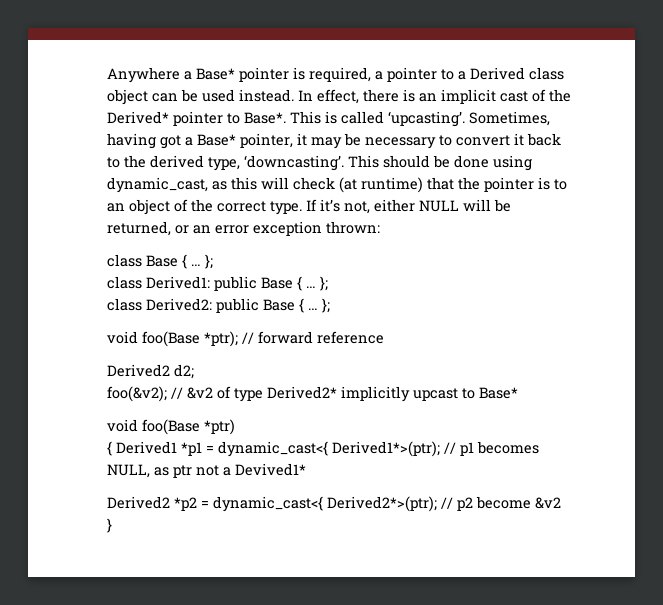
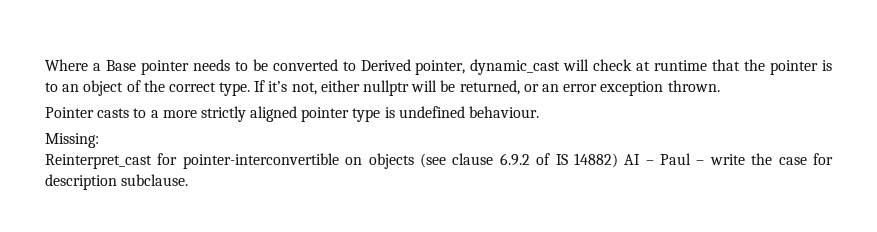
[107,67,564,83] [107,89,571,105] [107,111,550,127] [107,133,561,149] [107,155,532,171] [107,177,423,193] Anywhere a Base* pointer is required, a pointer to a Derived class object can be used instead. In effect, there is an implicit cast of the Derived* pointer to Base*. This is called ‘upcasting’. Sometimes, having got a Base* pointer, it may be necessary to convert it back to the derived type, ‘downcasting’. This should be done using dynamic_cast, as this will check (at runtime) -> [45,59,708,75] Where a Base pointer needs to be converted to Derived pointer, dynamic_cast will check at runtime
[419,200,459,212] NULL -> [363,80,410,96] nullptr
[326,221,380,234] [107,254,213,269] [107,276,328,291] [107,298,330,313] [107,331,384,347] [107,364,194,379] [107,386,518,402] [107,419,235,435] [107,441,539,457] [107,463,306,478] [107,496,561,512] [107,518,112,533] thrown: // class Base { … }; // class Derived1: public Base { … }; // class Derived2: public Base { … }; // void foo(Base *ptr); // forward reference // Derived2 d2; // foo(&v2); // &v2 of type Derived2* implicitly upcast to Base* // void foo(Base *ptr) // { Derived1 *p1 = dynamic_cast<{ Derived1*>(ptr); // p1 becomes NULL, as ptr not a Devived1* // Derived2 *p2 = dynamic_cast<{ Derived2*>(ptr); // p2 become &v2 // } -> [667,80,720,92] [45,106,540,122] [45,133,99,148] [45,153,834,169] [45,174,189,190] thrown. // Pointer casts to a more strictly aligned pointer type is undefined behaviour. // Missing: // Reinterpret_cast for pointer-interconvertible on objects (see clause 6.9.2 of IS 14882) AI – Paul – write the case for description subclause.

